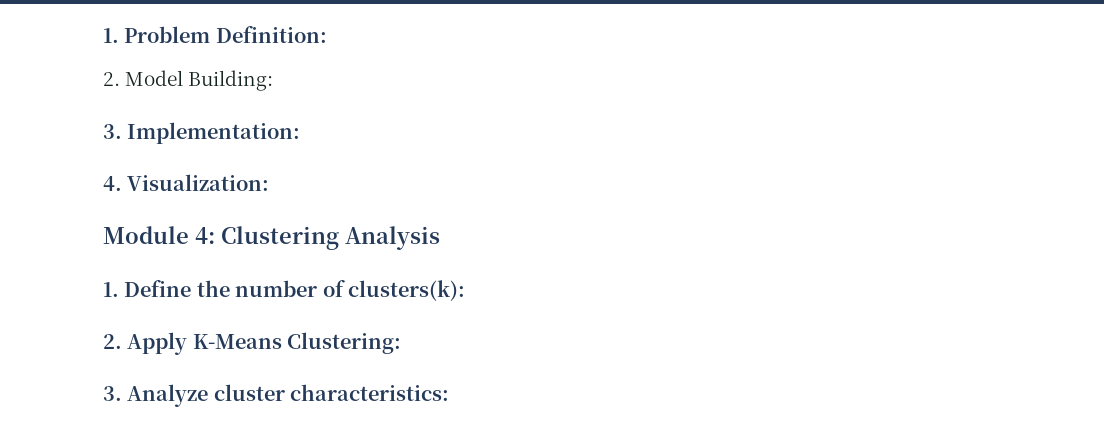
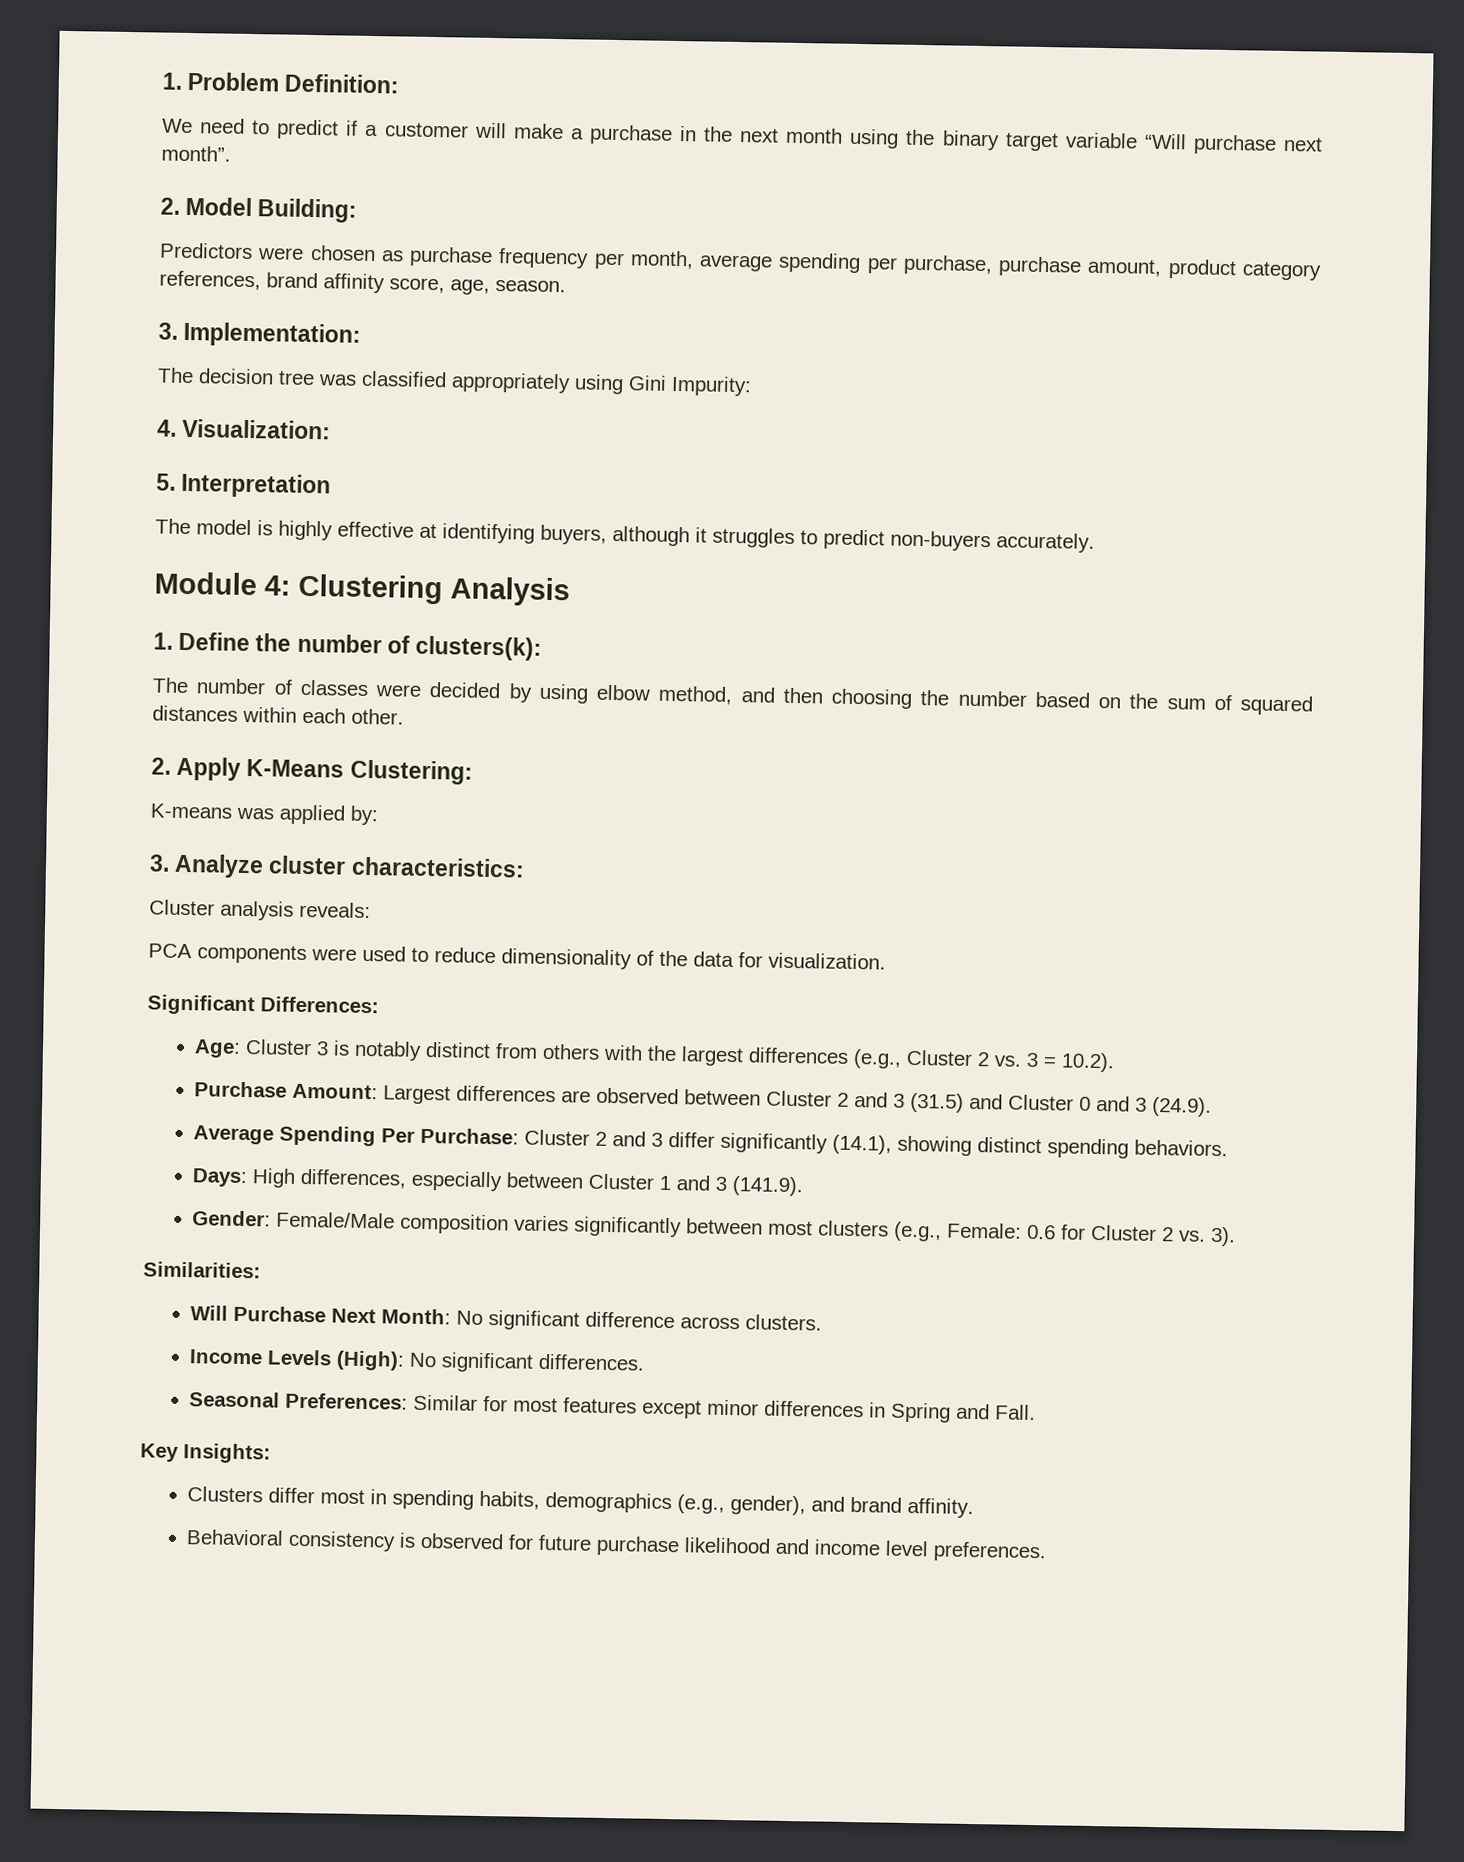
[103,70,274,91] [103,122,301,144] [103,174,270,191] 2. Model Building: // 3. Implementation: // 4. Visualization: -> [162,118,1323,155] [161,145,231,162] [160,196,358,223] [159,242,1322,281] [159,270,566,295] [158,321,362,348] [157,367,752,397] [157,418,332,440] [156,472,332,499] [155,518,1095,553] We need to predict if a customer will make a purchase in the next month using the binary target variable “Will purchase next month”. // 2. Model Building: // Predictors were chosen as purchase frequency per month, average spending per purchase, purchase amount, product category references, brand affinity score, age, season. // 3. Implementation: // The decision tree was classified appropriately using Gini Impurity: // 4. Visualization: // 5. Interpretation // The model is highly effective at identifying buyers, although it struggles to predict non-buyers accurately.
(465, 290) none -> [152,677,1313,716] [152,705,404,725] // The number of classes were decided by using elbow method, and then choosing the number based on the sum of squared distances within each other.
(402, 343) none -> [150,803,379,826] // K-means was applied by:
(450, 392) none -> [149,899,371,921] [148,943,886,970] [147,994,379,1016] [194,1039,1116,1073] [194,1081,1213,1117] [193,1125,1229,1159] [192,1168,804,1197] [192,1210,1237,1247] [143,1261,261,1279] [190,1305,823,1331] [189,1349,646,1373] [189,1391,1037,1423] [140,1443,271,1464] [187,1486,975,1519] [186,1529,1047,1563] // Cluster analysis reveals: // PCA components were used to reduce dimensionality of the data for visualization. // Significant Differences: // Age: Cluster 3 is notably distinct from others with the largest differences (e.g., Cluster 2 vs. 3 = 10.2). // Purchase Amount: Largest differences are observed between Cluster 2 and 3 (31.5) and Cluster 0 and 3 (24.9). // Average Spending Per Purchase: Cluster 2 and 3 differ significantly (14.1), showing distinct spending behaviors. // Days: High differences, especially between Cluster 1 and 3 (141.9). // Gender: Female/Male composition varies significantly between most clusters (e.g., Female: 0.6 for Cluster 2 vs. 3). // Similarities: // Will Purchase Next Month: No significant difference across clusters. // Income Levels (High): No significant differences. // Seasonal Preferences: Similar for most features except minor differences in Spring and Fall. // Key Insights: // Clusters differ most in spending habits, demographics (e.g., gender), and brand affinity. // Behavioral consistency is observed for future purchase likelihood and income level preferences.

